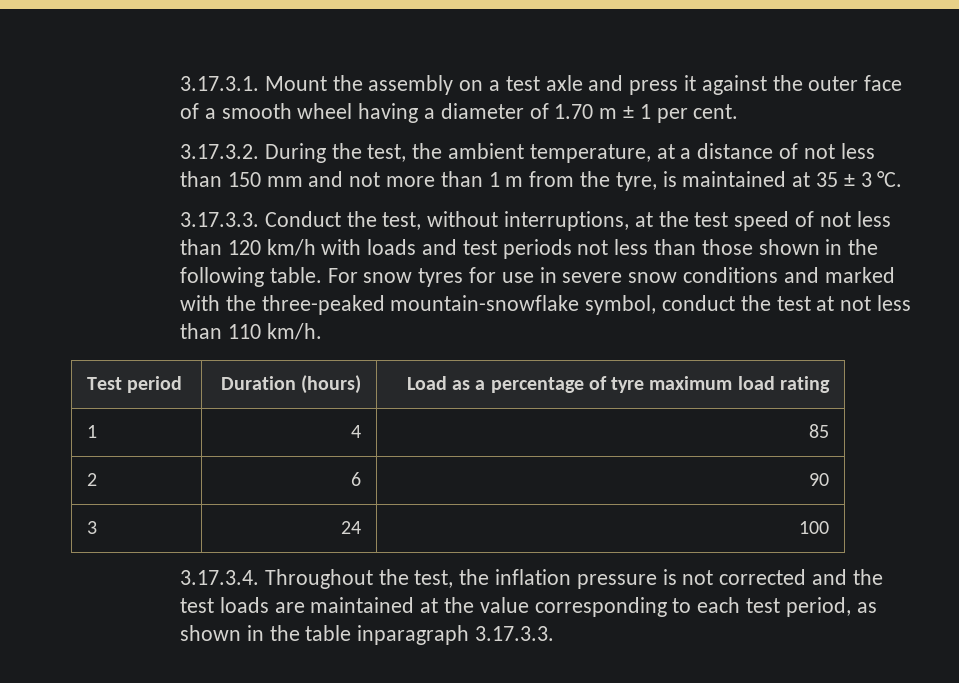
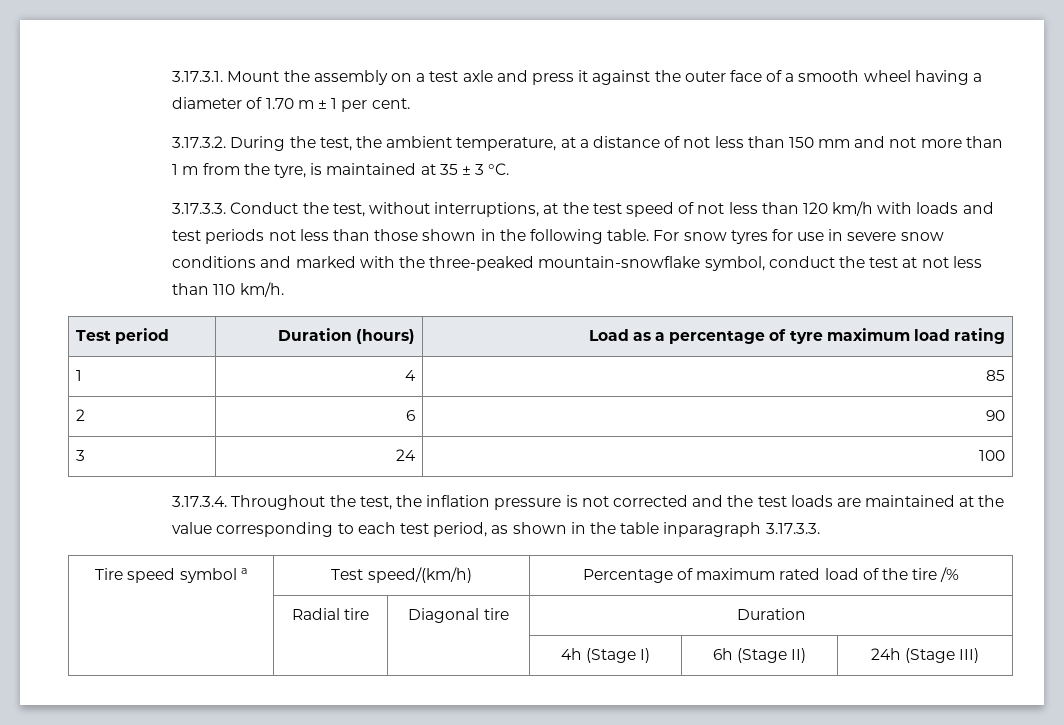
(554, 633) none -> [95,568,247,583] [331,567,472,583] [582,567,960,583] [291,608,370,620] [408,608,509,623] [736,608,806,620] [560,648,651,663] [712,648,807,663] [870,648,980,663] // Tire speed symbol a | Test speed/(km/h) | Percentage of maximum rated load of the tire /% // | Radial tire | Diagonal tire | Duration // | | | 4h (Stage I) | 6h (Stage II) | 24h (Stage III)

